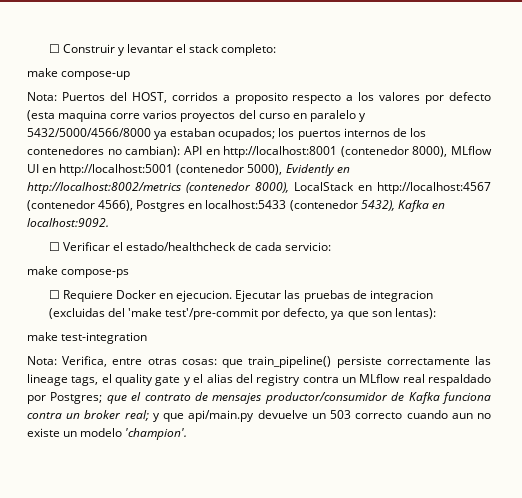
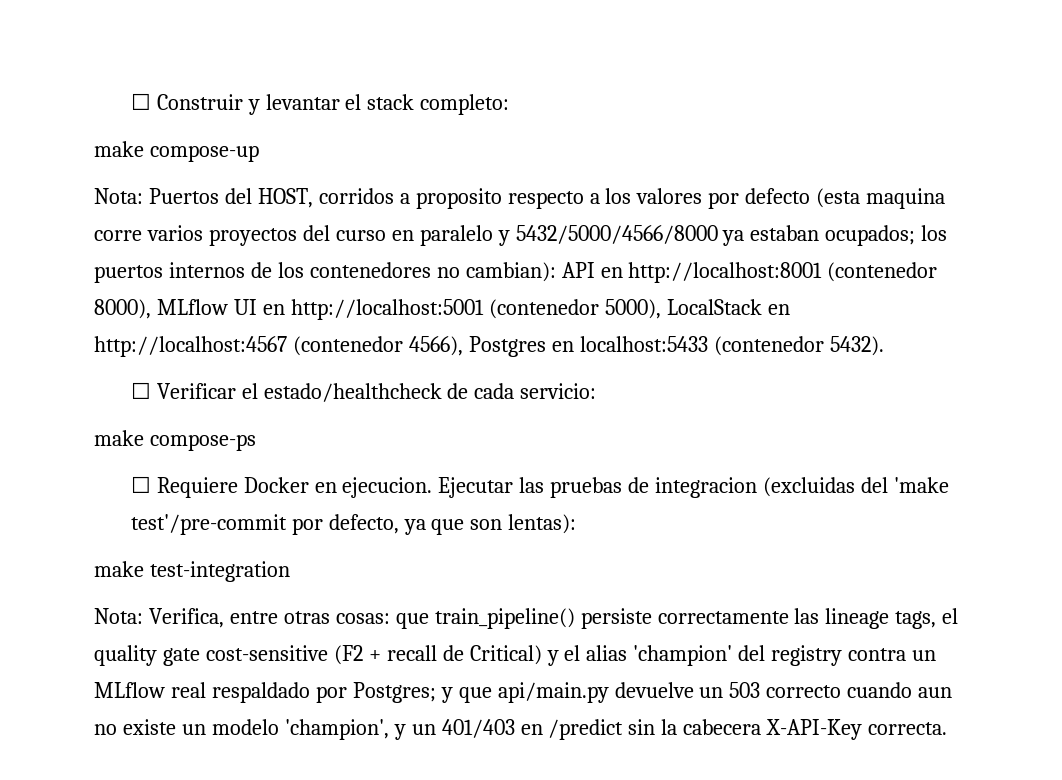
[285,164,350,176] [27,182,289,194] Evidently en http://localhost:8002/metrics (contenedor 8000), -> (661, 309) none
[360,200,445,212] [27,218,109,227] 5432), Kafka en localhost:9092. -> [829,336,884,356] 5432).
(181, 381) none -> [205,645,542,665] cost-sensitive (F2 + recall de Critical)
(233, 378) none -> [633,645,733,666] 'champion'
[106,392,491,404] [27,410,149,421] que el contrato de mensajes productor/consumidor de Kafka funciona contra un broker real; -> (436, 692) none
[125,428,188,440] 'champion'. -> [284,719,948,740] 'champion', y un 401/403 en /predict sin la cabecera X-API-Key correcta.

